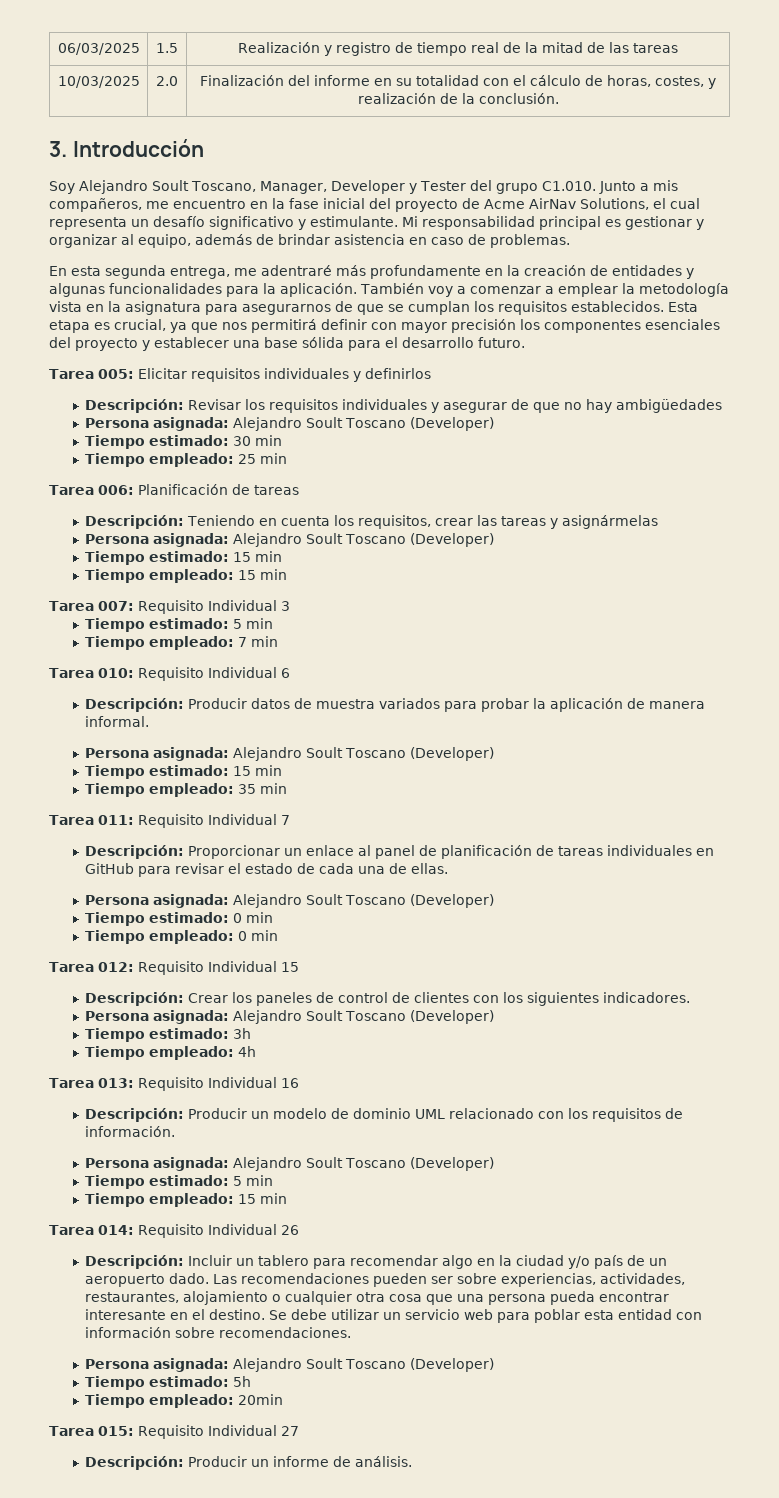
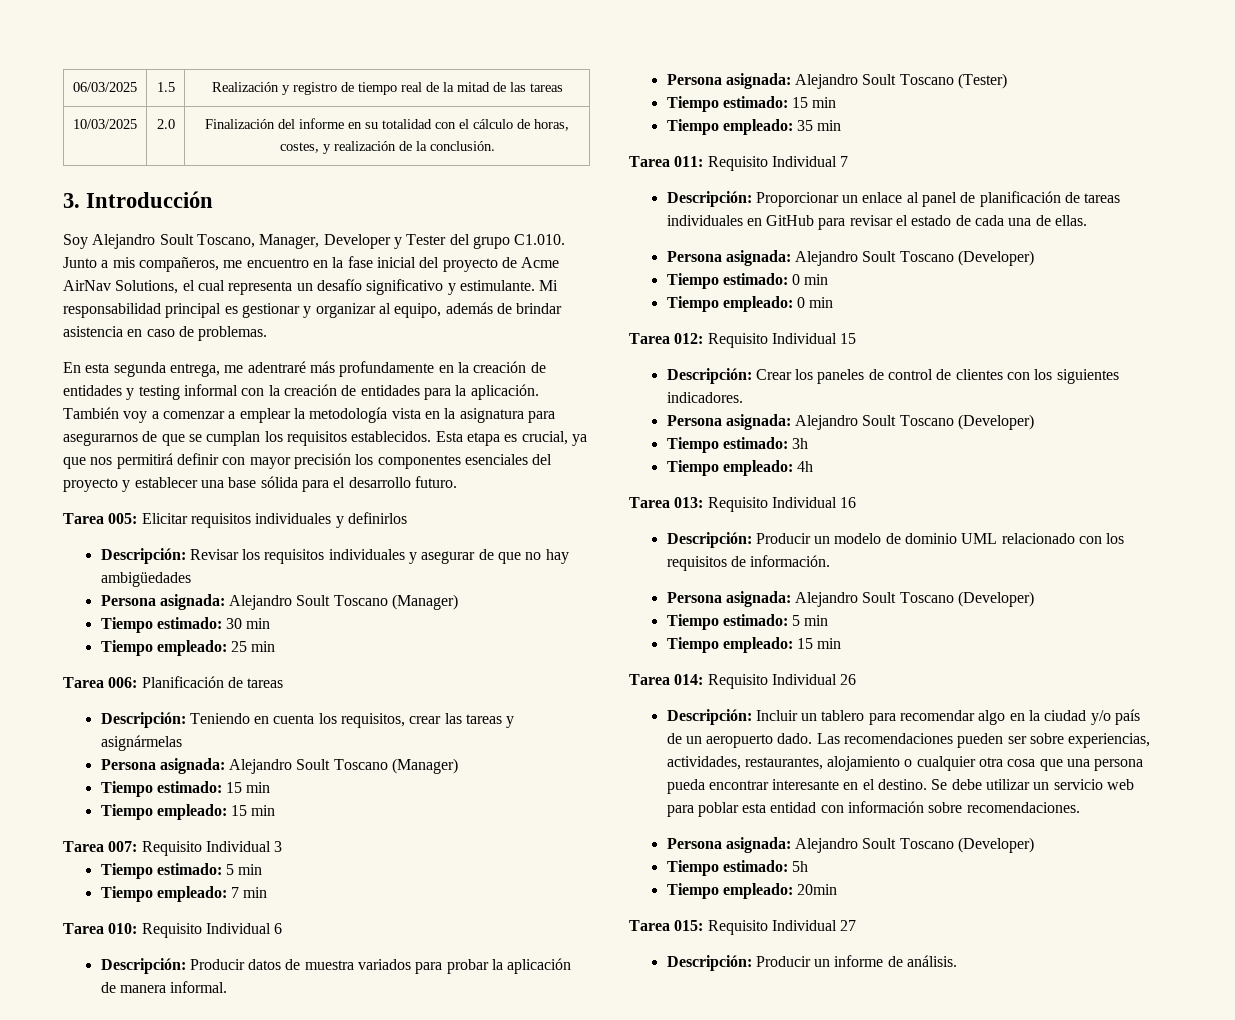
[49,283,222,297] algunas funcionalidades -> [138,384,420,400] testing informal con la creación de entidades
[410,417,495,431] (Developer) -> [392,594,459,610] (Manager)
[410,533,495,547] (Developer) -> [392,758,459,774] (Manager)
[410,747,495,761] (Developer) -> [958,73,1008,89] (Tester)

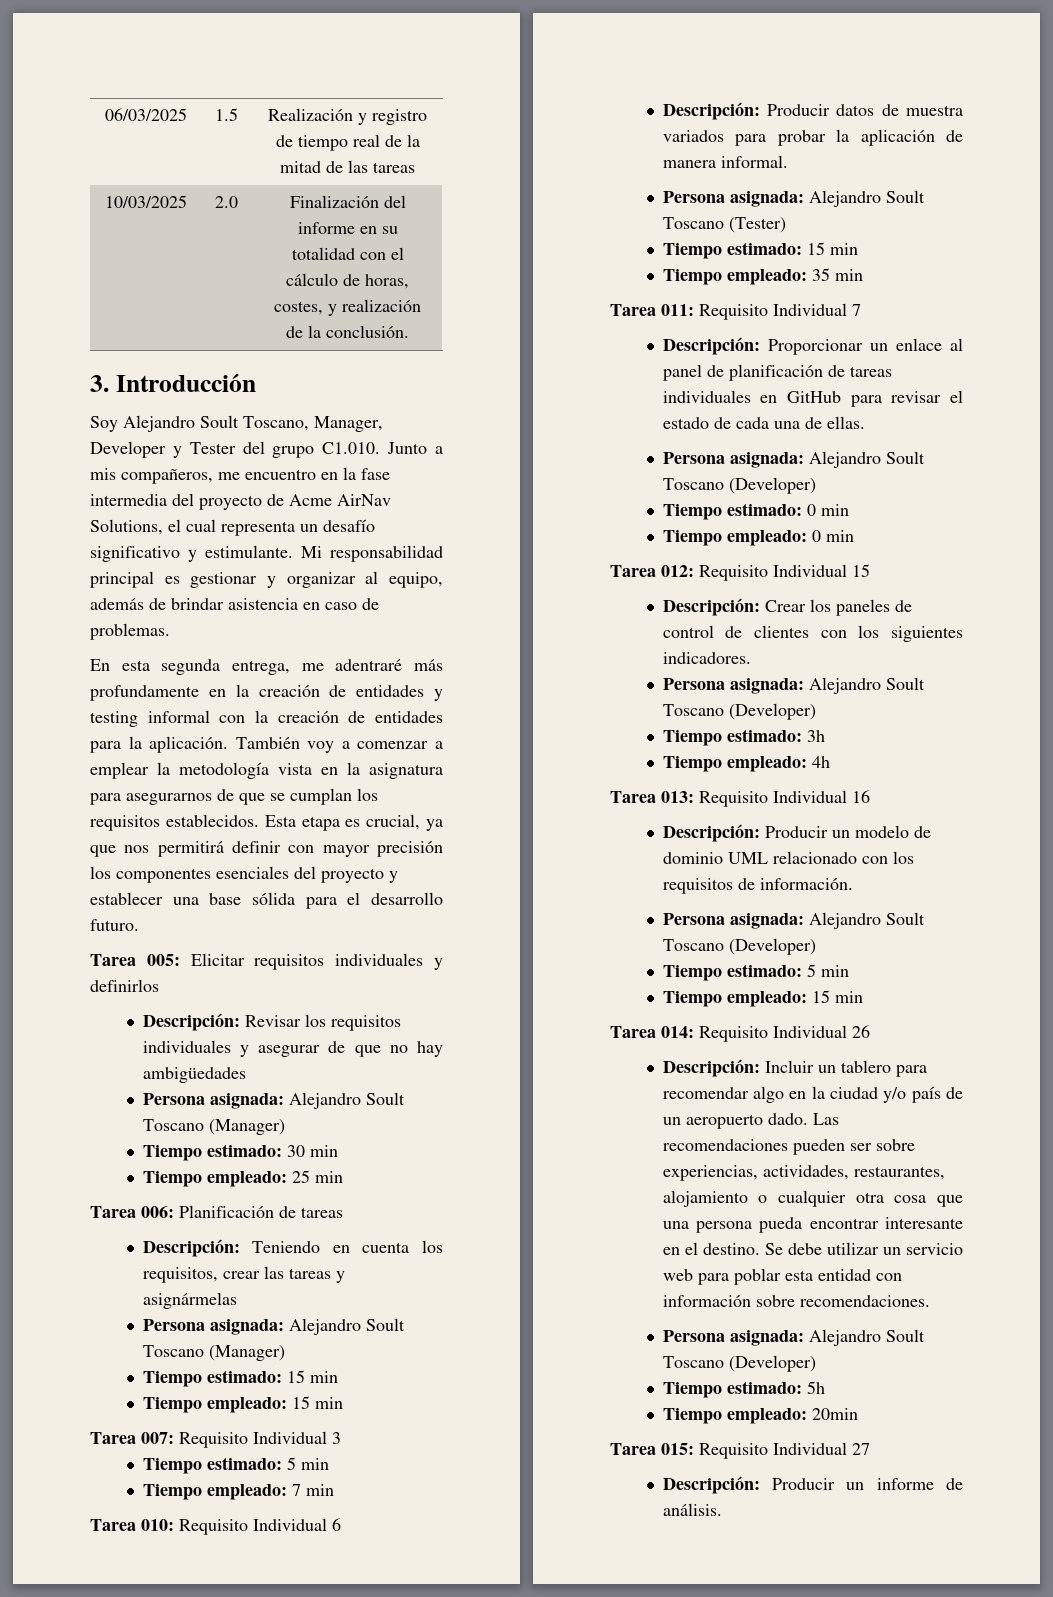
[376,257,416,268] inicial -> [90,494,167,506] intermedia

